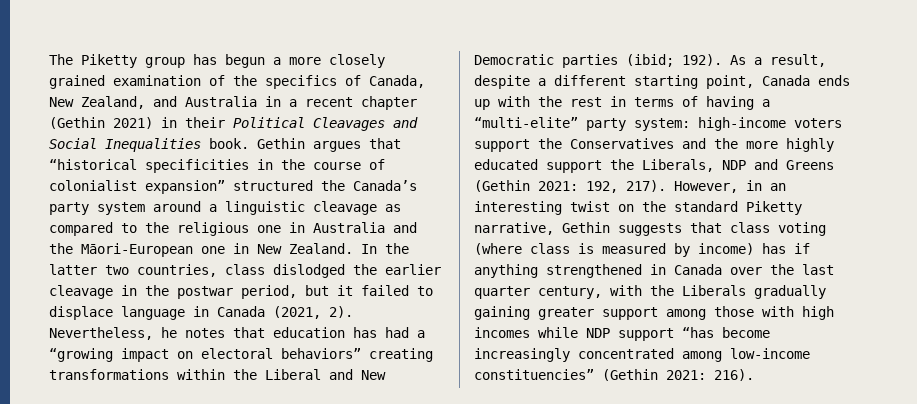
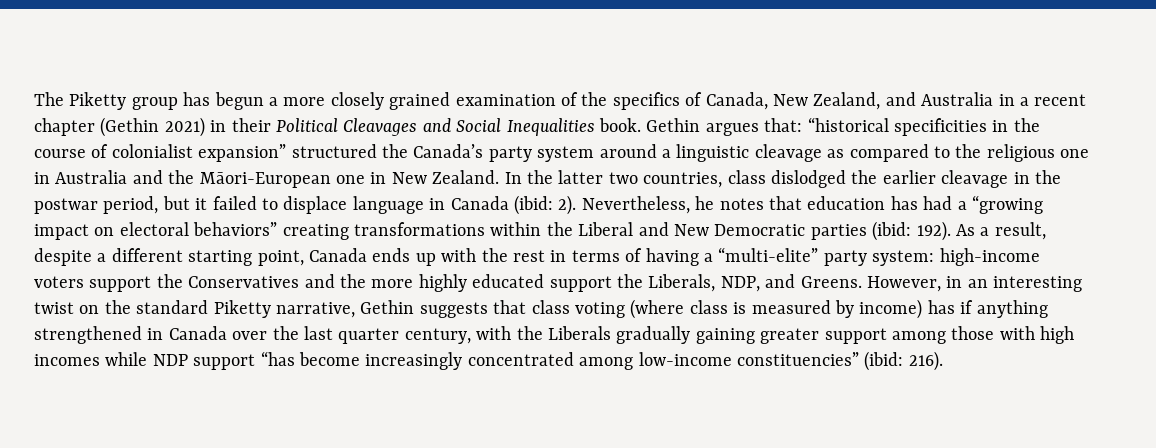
[369,138,401,149] that -> [764,118,803,132] that:
[273,306,321,319] (2021, -> [514,195,553,215] (ibid:
[626,54,674,67] (ibid; -> [872,221,912,241] (ibid:
[722,159,834,170] [474,180,666,193] NDP and Greens (Gethin 2021: 192, 217). -> [720,274,862,292] NDP, and Greens.
[602,369,706,381] (Gethin 2021: -> [864,351,904,371] (ibid:

